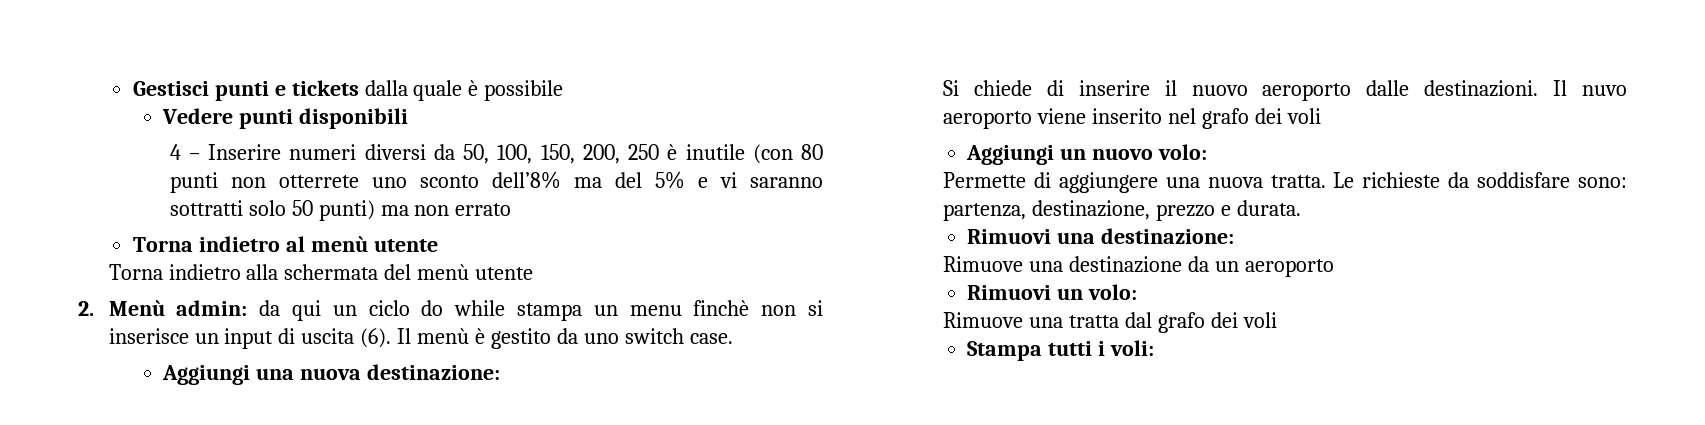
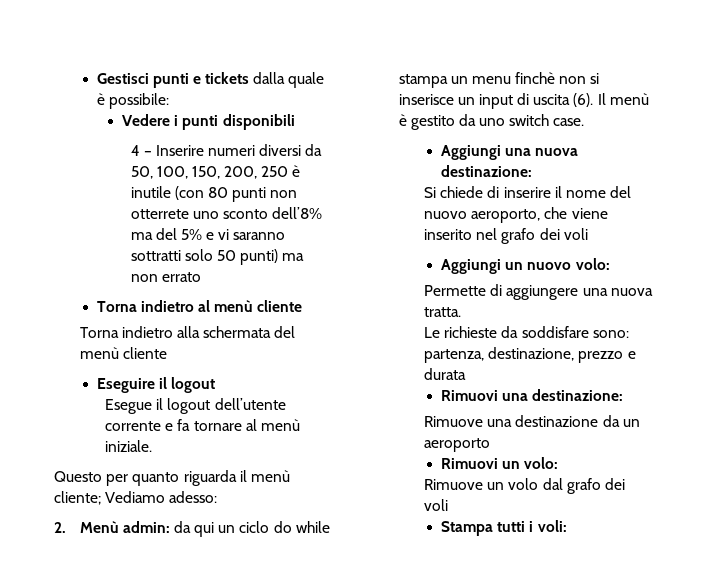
[484,80,564,101] possibile -> [108,93,169,109] possibile:
(234, 116) none -> [174,115,179,126] i
[373,239,438,252] utente -> [257,300,303,312] cliente
[475,267,534,280] utente -> [122,347,167,359] [96,377,215,393] [105,398,286,414] [105,419,300,431] [105,440,153,452] [54,470,290,486] [54,491,218,505] cliente // Eseguire il logout // Esegue il logout dell’utente corrente e fa tornare al menù iniziale. // Questo per quanto riguarda il menù cliente; Vediamo adesso:
[1191,80,1628,101] [943,111,1033,129] nuovo aeroporto dalle destinazioni. Il nuvo aeroporto -> [565,186,632,198] [424,207,568,223] nome del nuovo aeroporto, che
(1326, 181) none -> (462, 312) //
[1236,200,1301,216] durata. -> [424,368,467,380] durata
[1029,315,1120,328] una tratta -> [487,478,539,490] un volo

